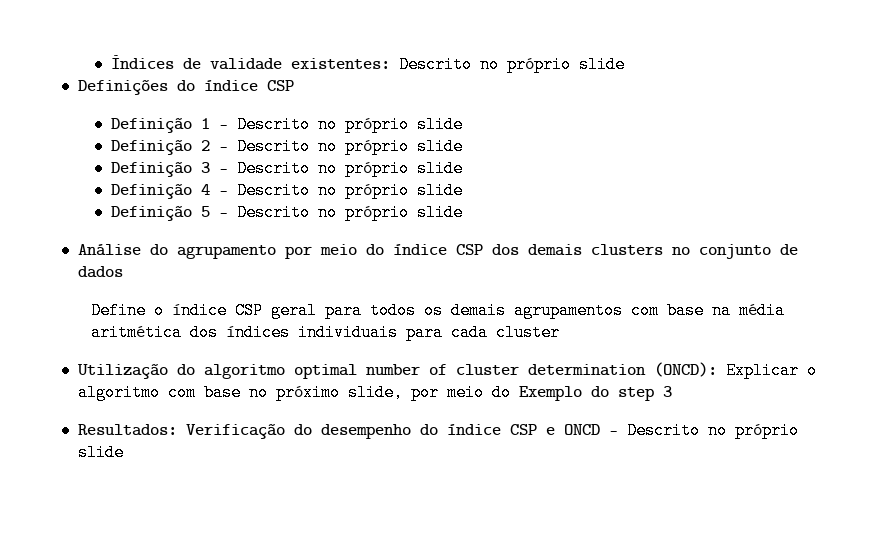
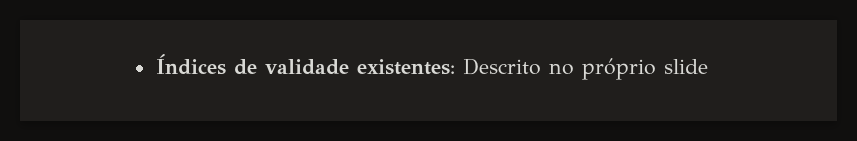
[78,80,295,95] [111,116,464,133] [111,138,464,155] [111,160,464,177] [111,182,464,199] [111,204,464,221] [78,244,799,259] [78,266,124,278] [91,302,786,319] [91,324,561,341] [77,362,818,379] [78,384,673,401] [78,422,800,439] [78,444,125,461] // Definições do índice CSP // Definição 1 – Descrito no próprio slide // Definição 2 – Descrito no próprio slide // Definição 3 – Descrito no próprio slide // Definição 4 – Descrito no próprio slide // Definição 5 – Descrito no próprio slide // Análise do agrupamento por meio do índice CSP dos demais clusters no conjunto de dados // Define o índice CSP geral para todos os demais agrupamentos com base na média aritmética dos índices individuais para cada cluster // Utilização do algoritmo optimal number of cluster determination (ONCD): Explicar o algoritmo com base no próximo slide, por meio do Exemplo do step 3 // Resultados: Verificação do desempenho do índice CSP e ONCD – Descrito no próprio slide -> (708, 66) none

